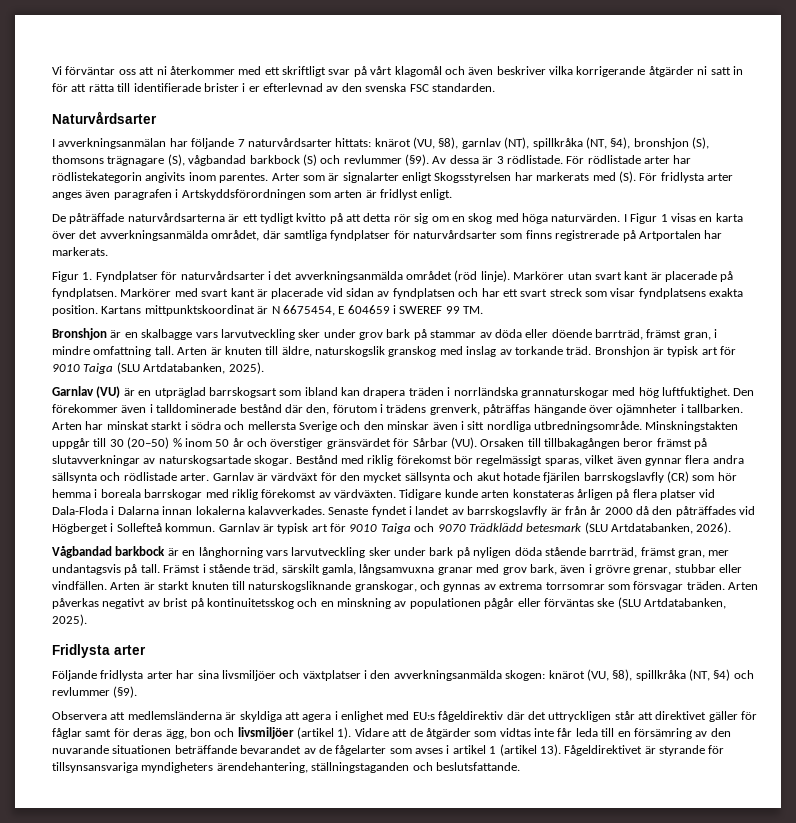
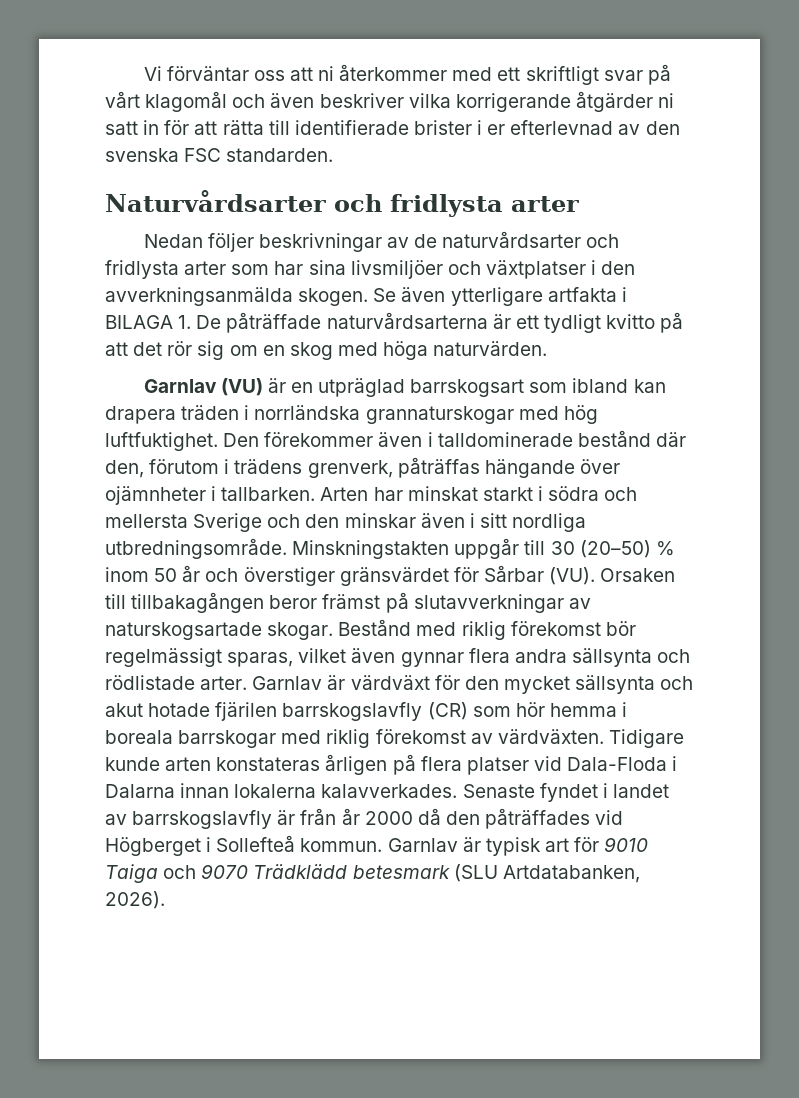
[52,137,709,149] [52,154,692,166] [52,171,733,183] [52,189,453,200] // I avverkningsanmälan har följande 7 naturvårdsarter hittats: knärot (VU, §8), garnlav (NT), spillkråka (NT, §4), bronshjon (S), thomsons trägnagare (S), vågbandad barkbock (S) och revlummer (§9). Av dessa är 3 rödlistade. För rödlistade arter har rödlistekategorin angivits inom parentes. Arter som är signalarter enligt Skogsstyrelsen har markerats med (S). För fridlysta arter anges även paragrafen i Artskyddsförordningen som arten är fridlyst enligt. // -> [334,194,579,217] [143,231,620,252] [105,260,636,279] [105,287,627,306] [105,315,192,329] och fridlysta arter // Nedan följer beskrivningar av de naturvårdsarter och fridlysta arter som har sina livsmiljöer och växtplatser i den avverkningsanmälda skogen. Se även ytterligare artfakta i BILAGA 1.
[363,213,391,222] detta -> [133,342,163,356] det
[623,213,743,224] [52,230,723,241] [52,247,108,256] [52,270,734,282] [52,288,744,299] [52,305,484,316] [52,328,718,340] [52,346,737,357] [52,362,264,374] I Figur 1 visas en karta över det avverkningsanmälda området, där samtliga fyndplatser för naturvårdsarter som finns registrerade på Artportalen har markerats. // Figur 1. Fyndplatser för naturvårdsarter i det avverkningsanmälda området (röd linje). Markörer utan svart kant är placerade på fyndplatsen. Markörer med svart kant är placerade vid sidan av fyndplatsen och har ett svart streck som visar fyndplatsens exakta position. Kartans mittpunktskoordinat är N 6675454, E 604659 i SWEREF 99 TM. // Bronshjon är en skalbagge vars larvutveckling sker under grov bark på stammar av döda eller döende barrträd, främst gran, i mindre omfattning tall. Arten är knuten till äldre, naturskogslik granskog med inslag av torkande träd. Bronshjon är typisk art för 9010 Taiga (SLU Artdatabanken, 2025). -> (548, 348) none
[52,546,730,558] [52,564,743,575] [52,581,758,592] [52,597,726,609] [52,614,87,626] [52,644,146,658] [52,669,754,681] [52,686,138,698] [52,711,758,722] [52,727,731,739] [52,744,725,756] [52,762,520,773] // Vågbandad barkbock är en långhorning vars larvutveckling sker under bark på nyligen döda stående barrträd, främst gran, mer undantagsvis på tall. Främst i stående träd, särskilt gamla, långsamvuxna granar med grov bark, även i grövre grenar, stubbar eller vindfällen. Arten är starkt knuten till naturskogsliknande granskogar, och gynnas av extrema torrsomrar som försvagar träden. Arten påverkas negativt av brist på kontinuitetsskog och en minskning av populationen pågår eller förväntas ske (SLU Artdatabanken, 2025). // Fridlysta arter // Följande fridlysta arter har sina livsmiljöer och växtplatser i den avverkningsanmälda skogen: knärot (VU, §8), spillkråka (NT, §4) och revlummer (§9). // Observera att medlemsländerna är skyldiga att agera i enlighet med EU:s fågeldirektiv där det uttryckligen står att direktivet gäller för fåglar samt för deras ägg, bon och livsmiljöer (artikel 1). Vidare att de åtgärder som vidtas inte får leda till en försämring av den nuvarande situationen beträffande bevarandet av de fågelarter som avses i artikel 1 (artikel 13). Fågeldirektivet är styrande för tillsynsansvariga myndigheters ärendehantering, ställningstaganden och beslutsfattande. -> (165, 900) none

